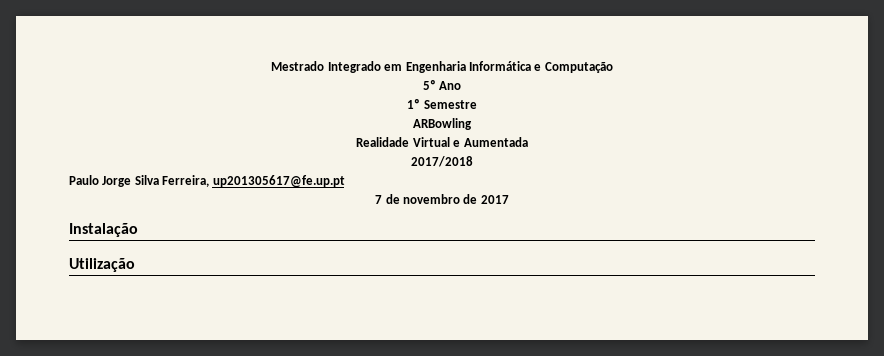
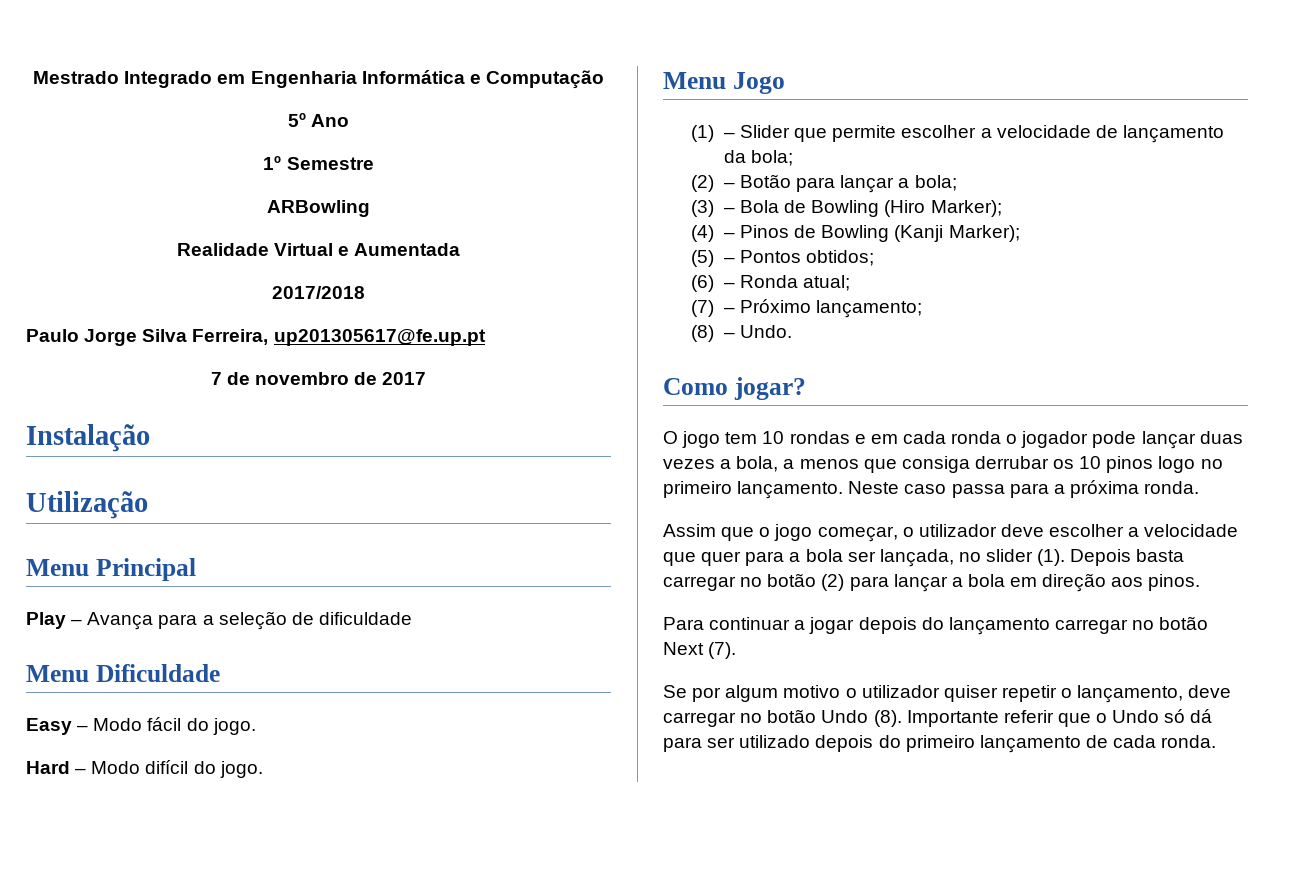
(135, 265) none -> [26,558,196,581] [26,611,412,630] [26,664,220,682] [26,717,256,735] [26,760,263,778] [663,72,785,94] [691,125,1225,143] [723,150,794,166] [691,174,957,193] [691,200,1002,217] [691,225,1020,242] [691,250,875,267] [691,275,851,292] [691,299,923,318] [691,325,793,342] [663,377,806,400] [663,431,1243,449] [663,456,1223,473] [663,480,1200,499] [663,524,1239,542] [663,549,1185,567] [663,573,1201,592] [663,616,1209,635] [663,642,737,659] [663,685,1232,703] [663,709,1213,727] [663,735,1217,753] // Menu Principal // Play – Avança para a seleção de dificuldade // Menu Dificuldade // Easy – Modo fácil do jogo. // Hard – Modo difícil do jogo. // Menu Jogo // (1) – Slider que permite escolher a velocidade de lançamento da bola; // (2) – Botão para lançar a bola; // (3) – Bola de Bowling (Hiro Marker); // (4) – Pinos de Bowling (Kanji Marker); // (5) – Pontos obtidos; // (6) – Ronda atual; // (7) – Próximo lançamento; // (8) – Undo. // Como jogar? // O jogo tem 10 rondas e em cada ronda o jogador pode lançar duas vezes a bola, a menos que consiga derrubar os 10 pinos logo no primeiro lançamento. Neste caso passa para a próxima ronda. // Assim que o jogo começar, o utilizador deve escolher a velocidade que quer para a bola ser lançada, no slider (1). Depois basta carregar no botão (2) para lançar a bola em direção aos pinos. // Para continuar a jogar depois do lançamento carregar no botão Next (7). // Se por algum motivo o utilizador quiser repetir o lançamento, deve carregar no botão Undo (8). Importante referir que o Undo só dá para ser utilizado depois do primeiro lançamento de cada ronda.

